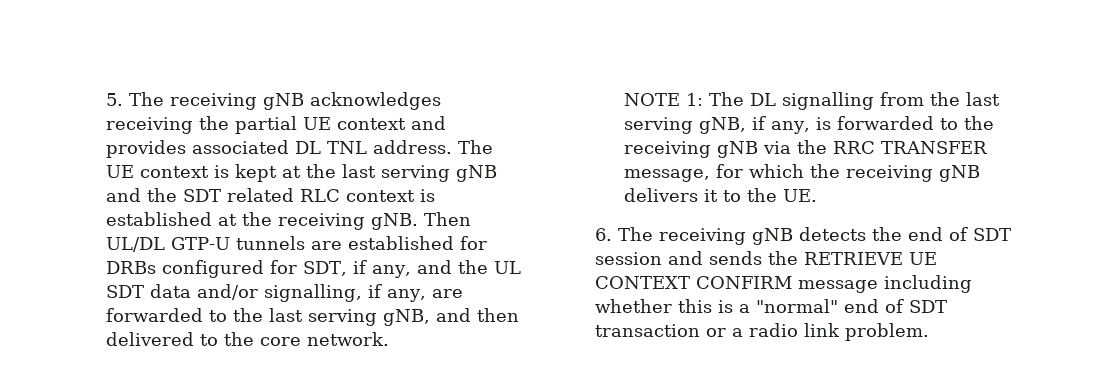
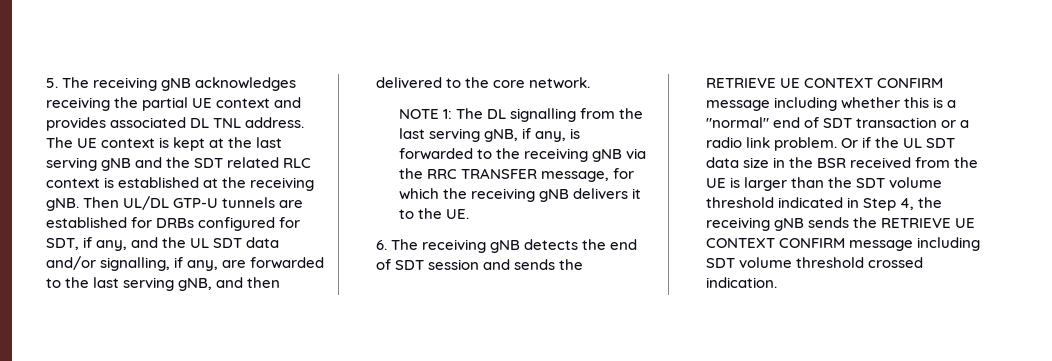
(930, 332) none -> [840,137,955,148] [705,157,978,168] [705,177,942,191] [705,197,942,211] [705,217,975,231] [705,237,980,251] [705,257,923,268] [705,277,777,288] Or if the UL SDT data size in the BSR received from the UE is larger than the SDT volume threshold indicated in Step 4, the receiving gNB sends the RETRIEVE UE CONTEXT CONFIRM message including SDT volume threshold crossed indication.

